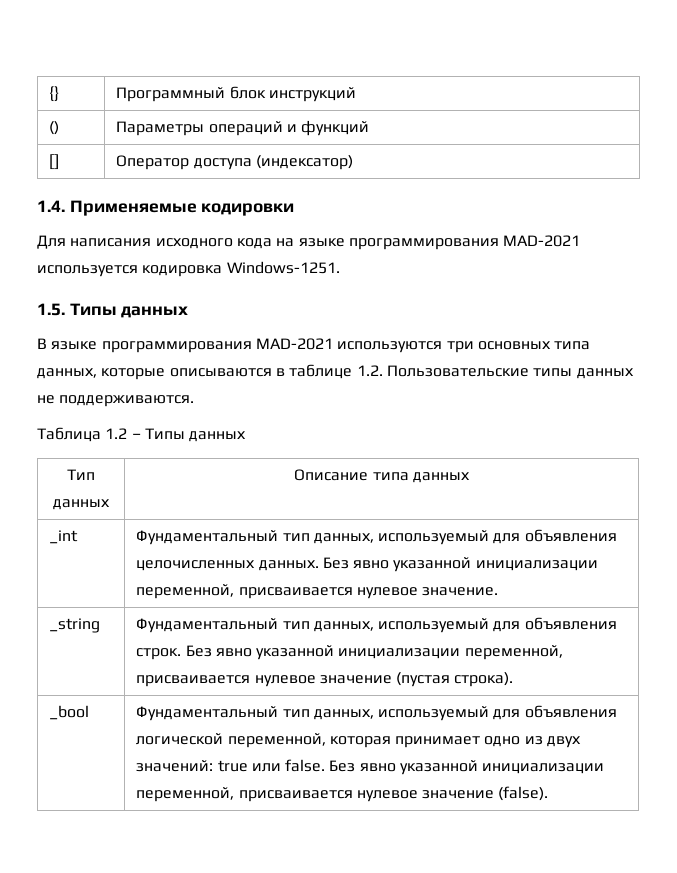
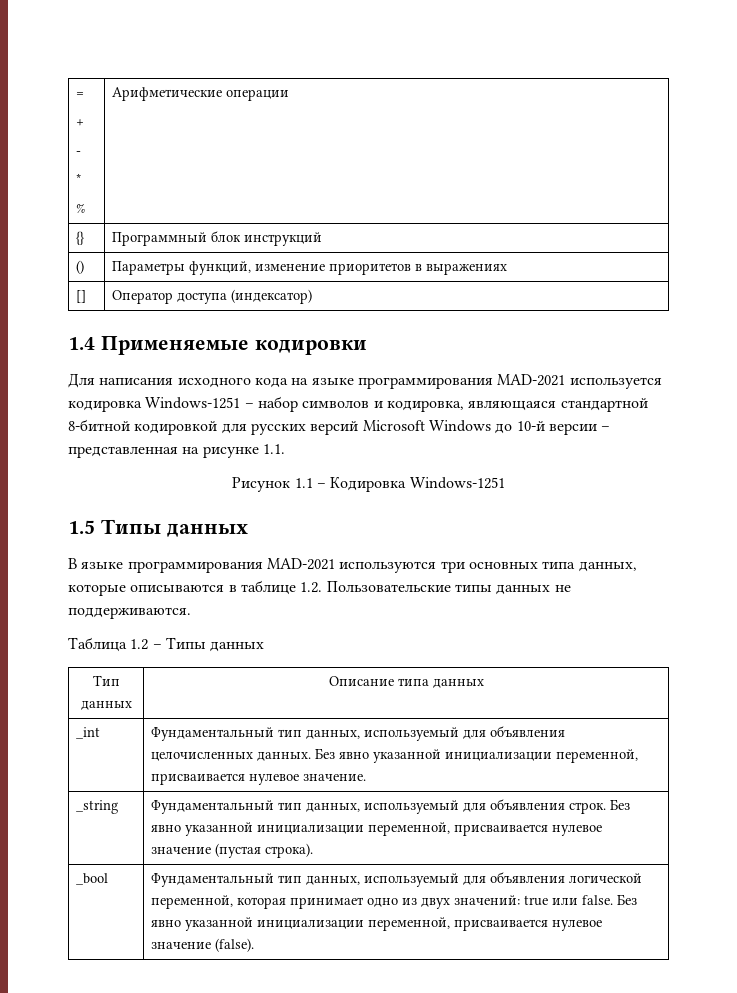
(49, 94) none -> [76,92,85,97] [76,119,85,126] [76,151,82,155] [76,173,82,184] [76,203,86,213] [112,87,290,101] = // + // - // * // % | Арифметические операции //
[208,120,370,136] операций и функций -> [189,261,508,275] функций, изменение приоритетов в выражениях
[37,200,65,212] 1.4. -> [68,337,95,350] 1.4
[226,261,340,274] [37,303,65,316] Windows-1251. // 1.5. -> [145,396,648,412] [68,419,611,435] [68,444,285,458] [232,477,505,492] [68,520,95,534] Windows-1251 – набор символов и кодировка, являющаяся стандартной 8-битной кодировкой для русских версий Microsoft Windows до 10-й версии – представленная на рисунке 1.1. // Рисунок 1.1 – Кодировка Windows-1251 // 1.5

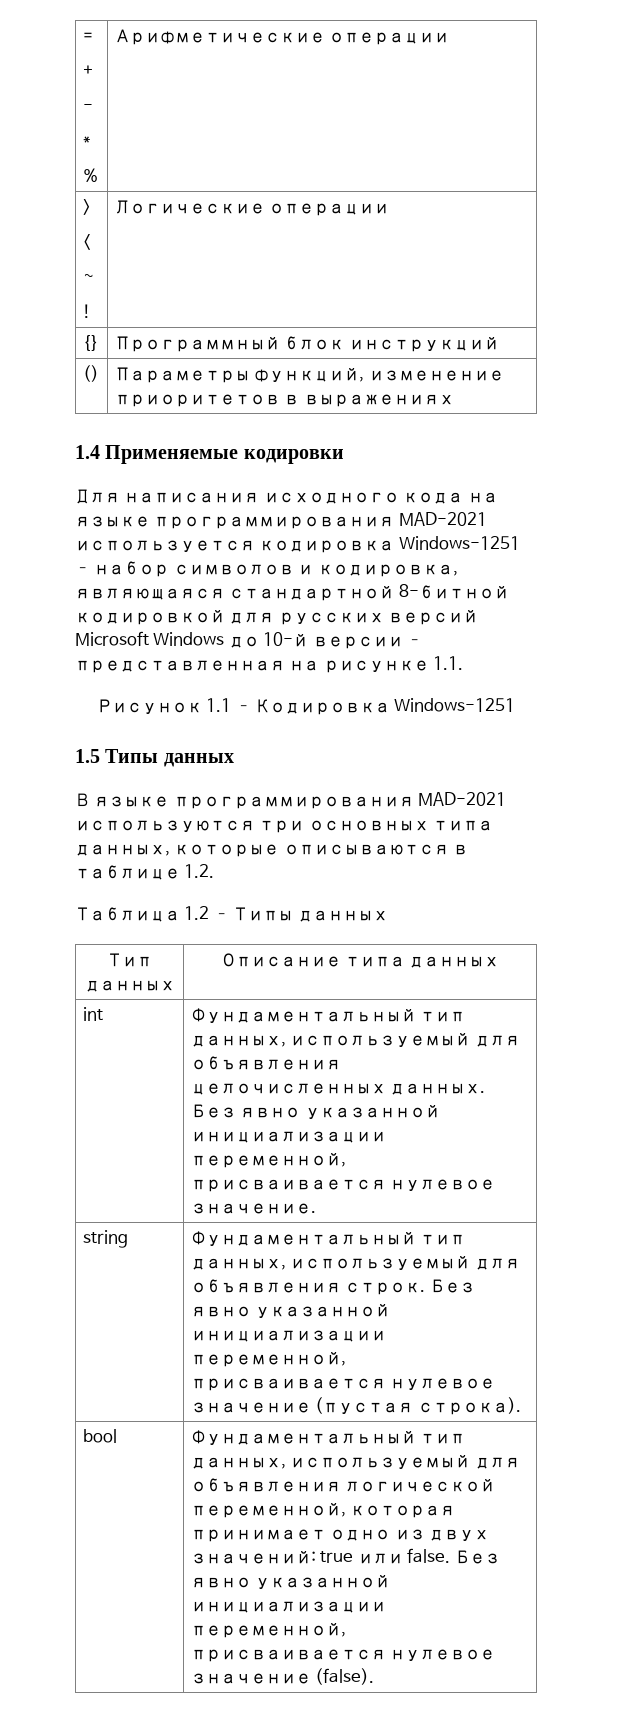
(290, 95) none -> [82,199,91,215] [82,234,91,250] [82,274,94,282] [82,304,91,318] [114,200,390,216] // > // < // ~ // ! | Логические операции
[76,290,87,303] [112,289,313,304] // [] | Оператор доступа (индексатор) -> (454, 400) none
[326,581,571,595] [68,607,191,619] Пользовательские типы данных не поддерживаются. -> (215, 871) none
[76,727,101,739] _int -> [82,1007,103,1021] int
[76,800,119,814] _string -> [82,1230,128,1248] string
[76,873,109,885] _bool -> [82,1429,117,1443] bool

